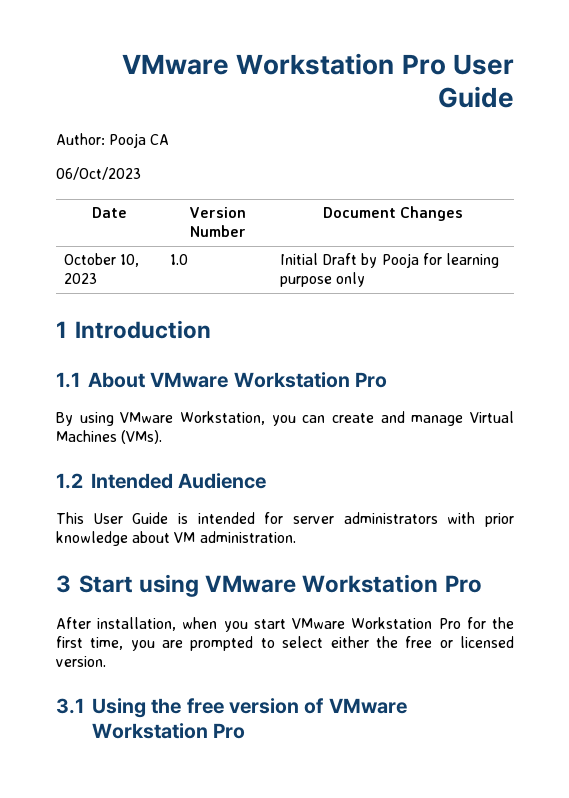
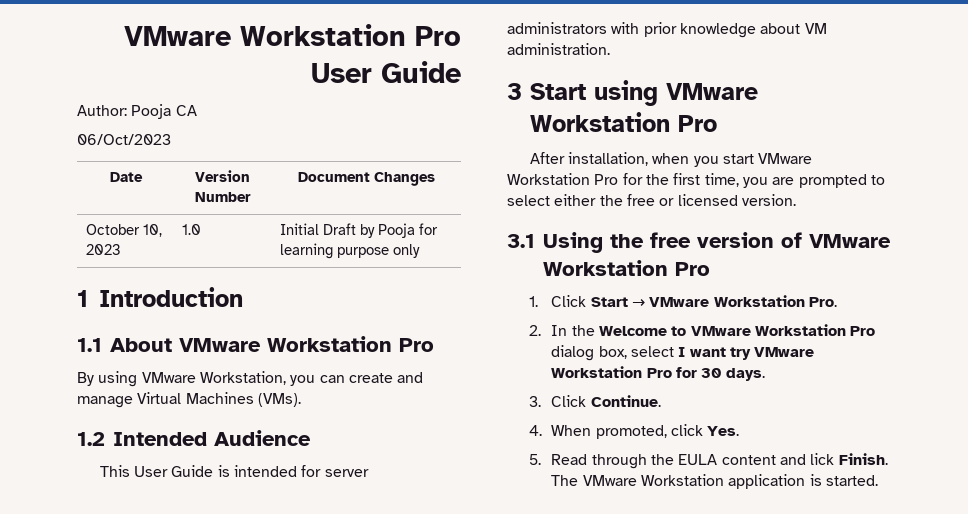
(246, 731) none -> [529,295,837,307] [529,324,876,336] [551,345,815,361] [551,366,765,381] [529,395,661,407] [529,424,740,439] [529,453,888,469] [551,474,878,489] // 1. Click Start → VMware Workstation Pro. // 2. In the Welcome to VMware Workstation Pro dialog box, select I want try VMware Workstation Pro for 30 days. // 3. Click Continue. // 4. When promoted, click Yes. // 5. Read through the EULA content and lick Finish. The VMware Workstation application is started.

